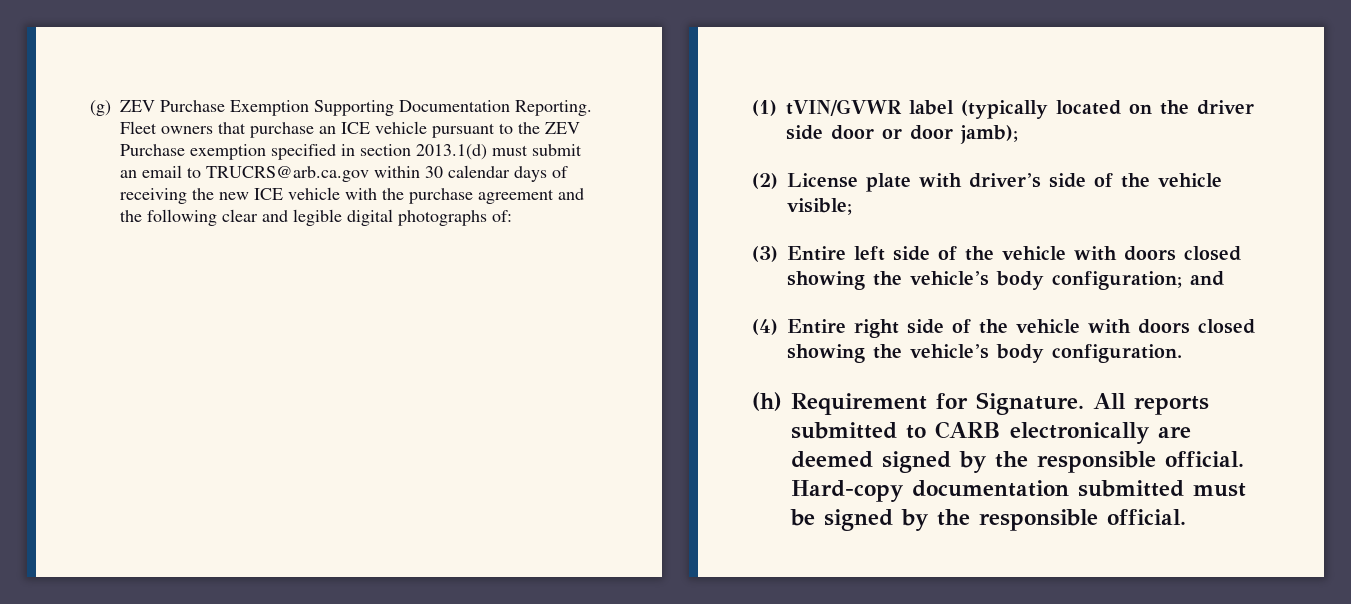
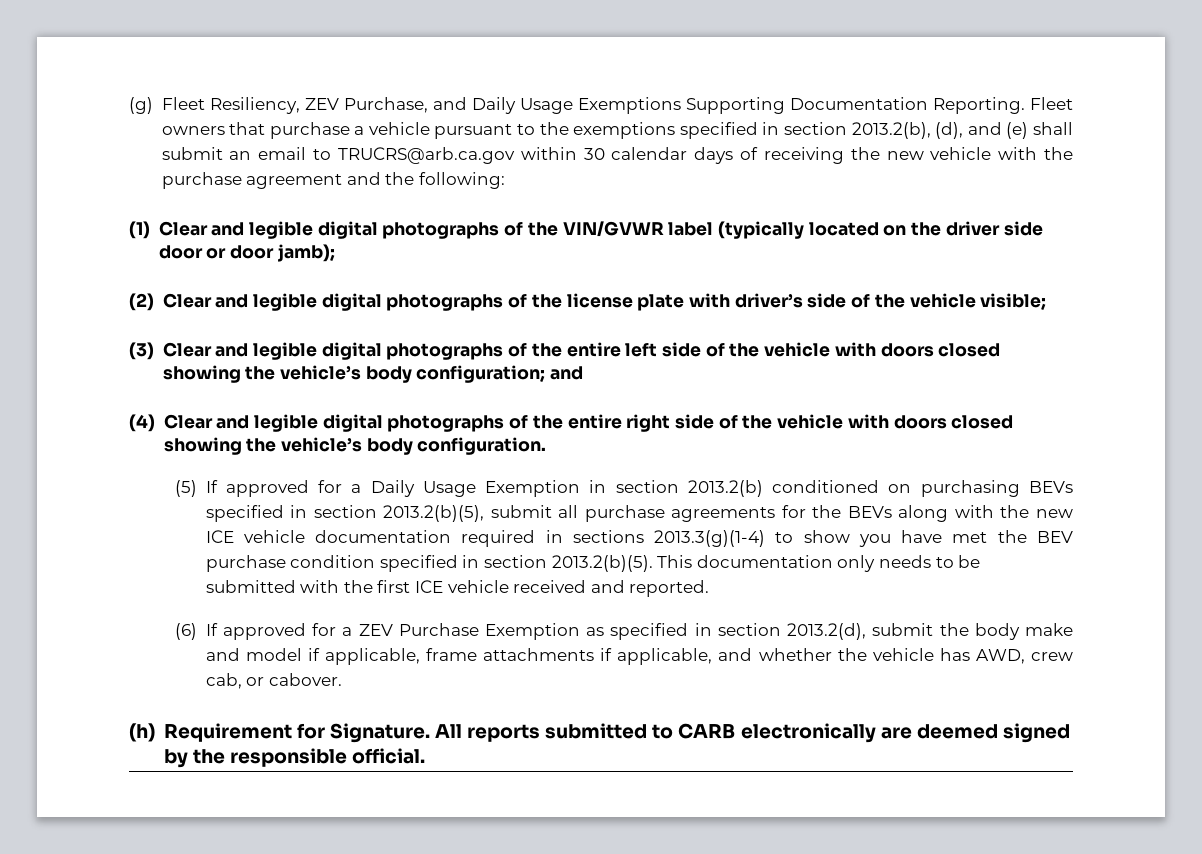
[120,100,309,116] ZEV Purchase Exemption -> [161,97,681,114] Fleet Resiliency, ZEV Purchase, and Daily Usage Exemptions
[319,122,370,134] an ICE -> [354,126,365,135] a
[545,122,580,134] [120,144,528,160] ZEV Purchase exemption specified in section 2013.1(d) must -> [573,122,1073,139] exemptions specified in section 2013.2(b), (d), and (e) shall
[254,188,283,200] ICE -> (924, 155) none
[147,209,512,226] [752,99,902,116] following clear and legible digital photographs of: // (1) tVIN/GVWR -> [418,172,505,189] [129,221,664,239] following: // (1) Clear and legible digital photographs of the VIN/GVWR
[787,173,858,188] License -> [162,293,633,311] Clear and legible digital photographs of the license
[787,246,846,261] Entire -> [162,342,621,360] Clear and legible digital photographs of the entire
[787,319,846,334] Entire -> [163,414,622,432] Clear and legible digital photographs of the entire
(1182, 353) none -> [175,480,1073,497] [205,505,1073,522] [205,530,1074,547] [205,555,981,572] [205,580,710,597] [175,623,1073,640] [205,648,1073,665] [205,673,342,689] // (5) If approved for a Daily Usage Exemption in section 2013.2(b) conditioned on purchasing BEVs specified in section 2013.2(b)(5), submit all purchase agreements for the BEVs along with the new ICE vehicle documentation required in sections 2013.3(g)(1-4) to show you have met the BEV purchase condition specified in section 2013.2(b)(5). This documentation only needs to be submitted with the first ICE vehicle received and reported. // (6) If approved for a ZEV Purchase Exemption as specified in section 2013.2(d), submit the body make and model if applicable, frame attachments if applicable, and whether the vehicle has AWD, crew cab, or cabover.
[791,480,1246,502] [790,509,1186,531] Hard-copy documentation submitted must be signed by the responsible official. -> (425, 756) none

